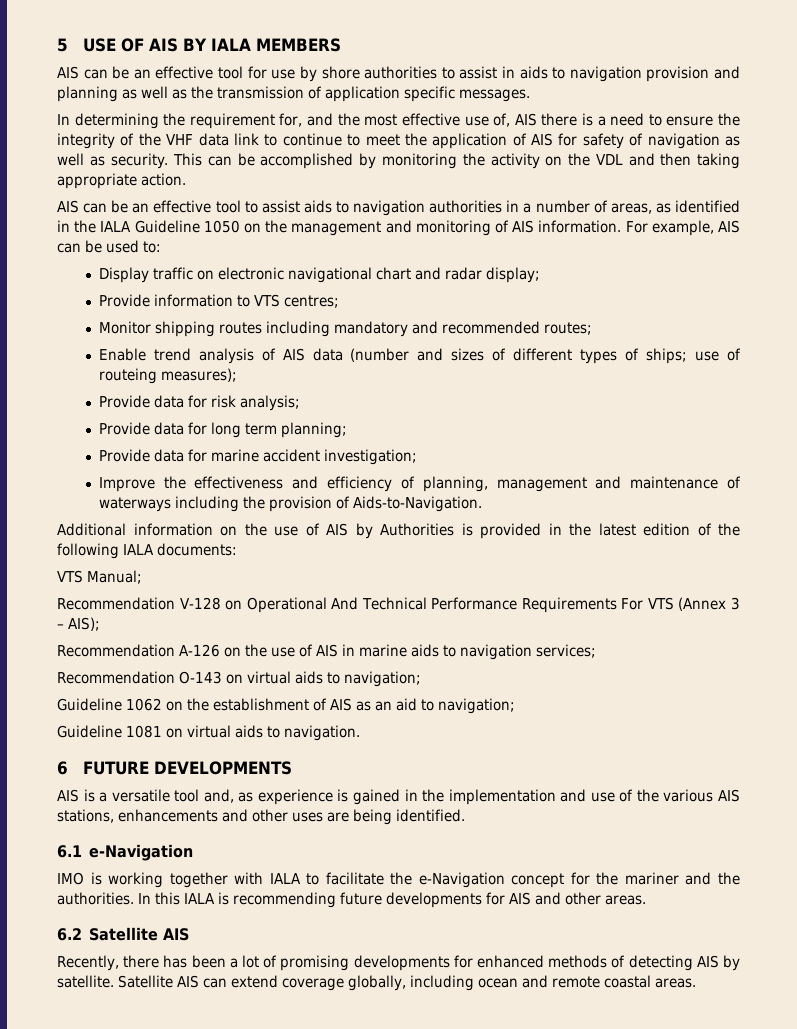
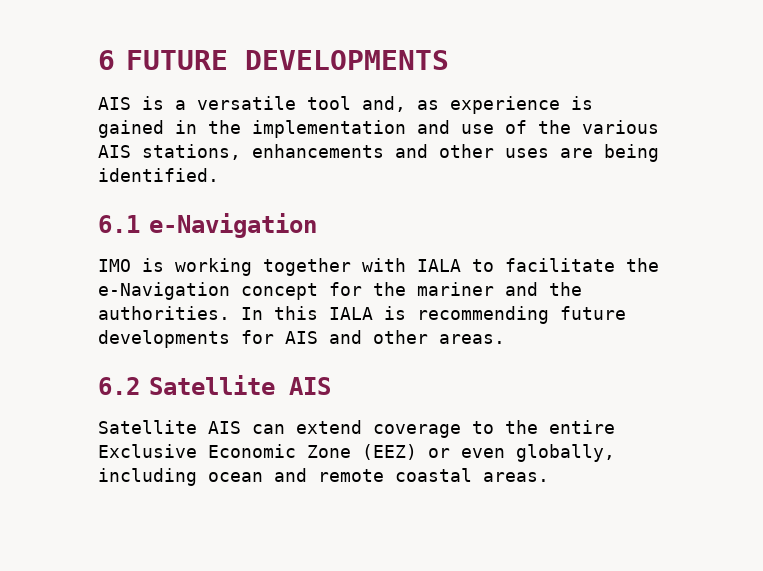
[57,38,341,52] [57,66,740,82] [57,86,530,102] [57,113,740,129] [57,133,741,149] [57,153,740,169] [57,173,186,189] [57,200,740,216] [57,220,740,236] [57,240,161,253] [98,267,540,283] [98,294,339,308] [98,321,592,337] [98,348,742,364] [98,368,237,384] [98,395,300,411] [98,422,347,438] [98,449,417,465] [98,476,741,492] [98,496,482,512] [57,523,740,539] [57,543,237,559] [57,570,142,584] [57,597,740,613] [57,617,100,631] [57,644,596,660] [57,671,421,687] [57,698,515,714] [57,725,360,741] 5 USE OF AIS BY IALA MEMBERS // AIS can be an effective tool for use by shore authorities to assist in aids to navigation provision and planning as well as the transmission of application specific messages. // In determining the requirement for, and the most effective use of, AIS there is a need to ensure the integrity of the VHF data link to continue to meet the application of AIS for safety of navigation as well as security. This can be accomplished by monitoring the activity on the VDL and then taking appropriate action. // AIS can be an effective tool to assist aids to navigation authorities in a number of areas, as identified in the IALA Guideline 1050 on the management and monitoring of AIS information. For example, AIS can be used to: // Display traffic on electronic navigational chart and radar display; // Provide information to VTS centres; // Monitor shipping routes including mandatory and recommended routes; // Enable trend analysis of AIS data (number and sizes of different types of ships; use of routeing measures); // Provide data for risk analysis; // Provide data for long term planning; // Provide data for marine accident investigation; // Improve the effectiveness and efficiency of planning, management and maintenance of waterways including the provision of Aids-to-Navigation. // Additional information on the use of AIS by Authorities is provided in the latest edition of the following IALA documents: // VTS Manual; // Recommendation V-128 on Operational And Technical Performance Requirements For VTS (Annex 3 – AIS); // Recommendation A-126 on the use of AIS in marine aids to navigation services; // Recommendation O-143 on virtual aids to navigation; // Guideline 1062 on the establishment of AIS as an aid to navigation; // Guideline 1081 on virtual aids to navigation. // -> (98, 60) none
[57,955,741,971] [57,975,114,988] Recently, there has been a lot of promising developments for enhanced methods of detecting AIS by satellite. -> (331, 386) none
(344, 984) none -> [472,420,615,434] [98,444,505,460] to the entire Exclusive Economic Zone (EEZ) or even

